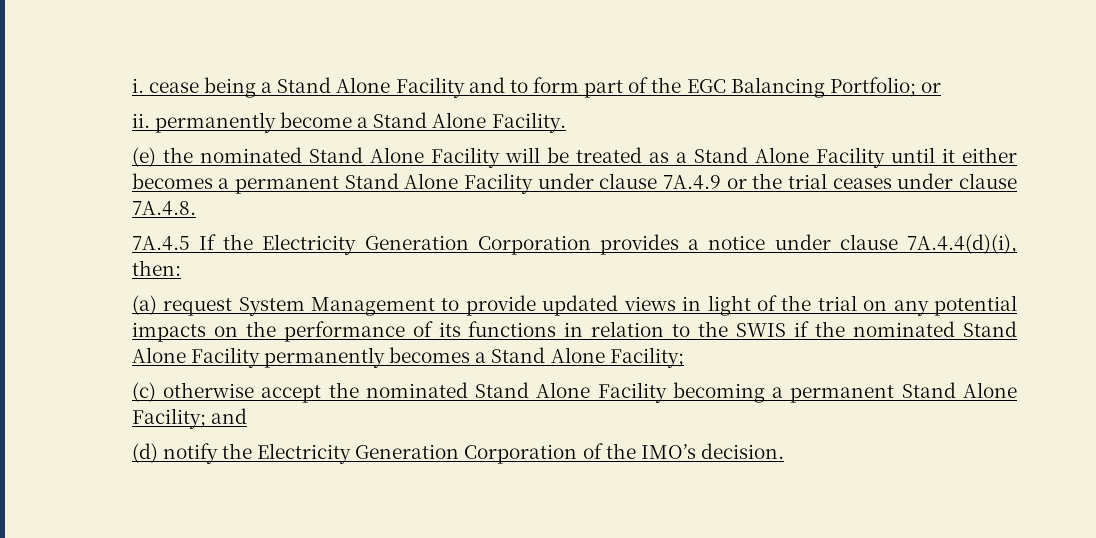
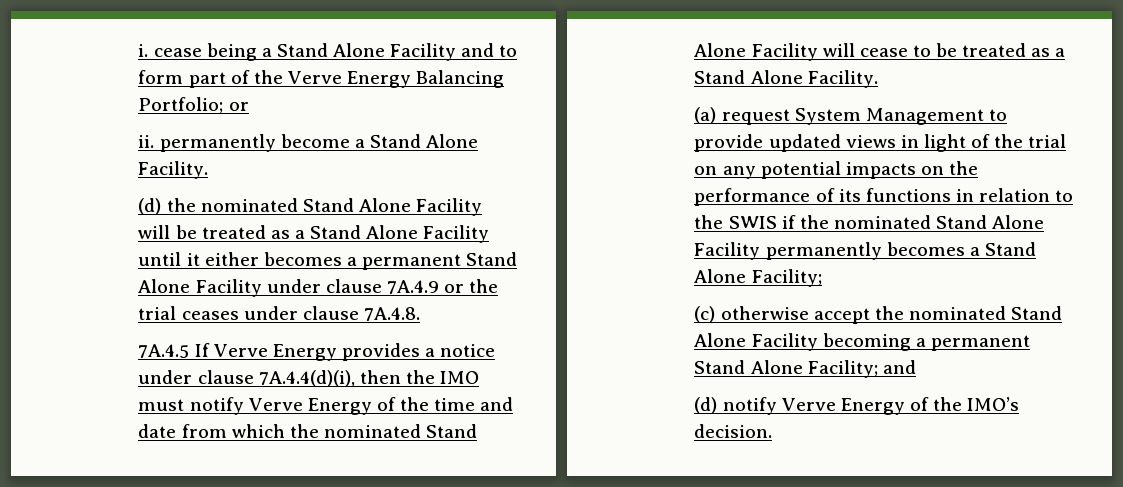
[686,79,726,93] EGC -> [287,71,412,88] Verve Energy
[131,147,156,167] (e) -> [138,198,162,215] (d)
[223,234,591,255] the Electricity Generation Corporation -> [213,344,337,361] Verve Energy
[131,260,181,276] then: -> [359,370,480,384] [138,397,514,415] [138,424,478,438] [694,43,1066,61] [694,70,878,88] then the IMO must notify Verve Energy of the time and date from which the nominated Stand Alone Facility will cease to be treated as a Stand Alone Facility.
[222,443,578,464] the Electricity Generation Corporation -> [781,398,905,415] Verve Energy

